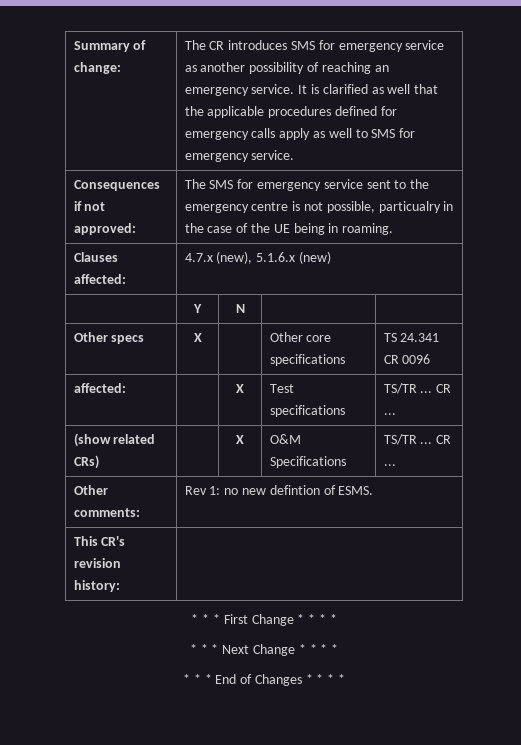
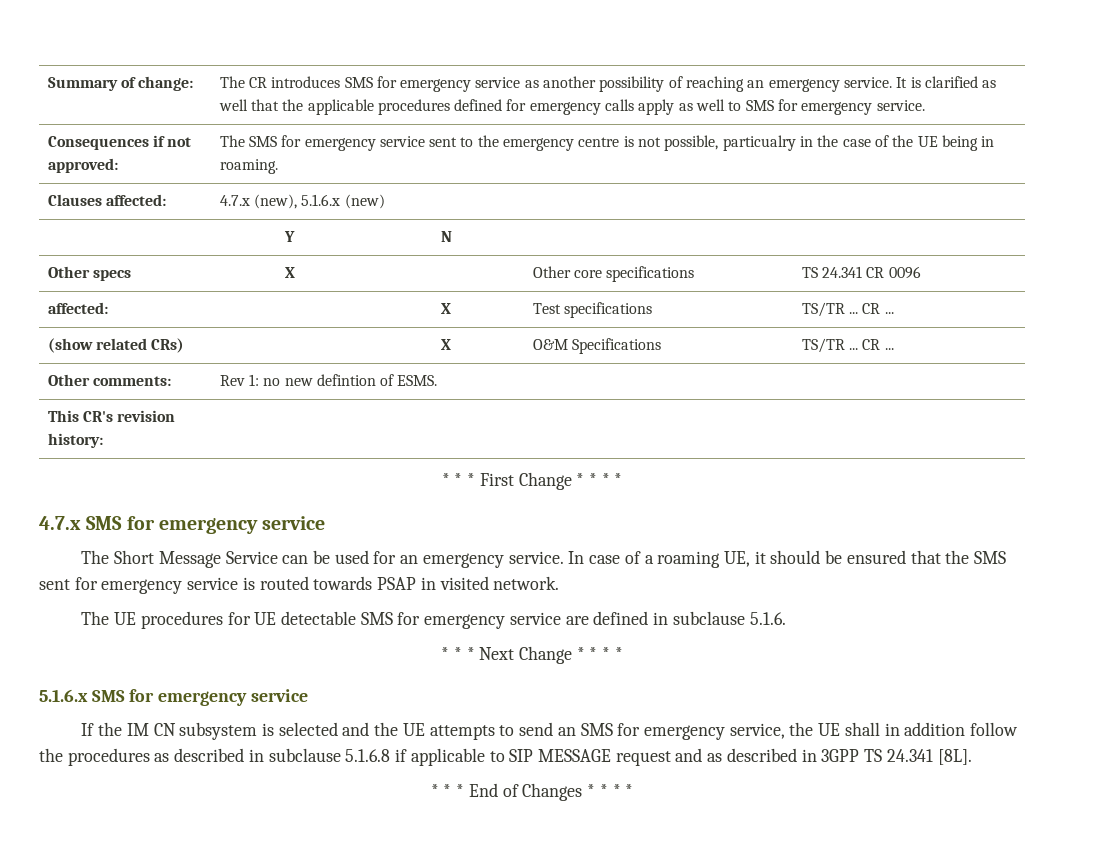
(337, 619) none -> [39,516,326,534] [81,550,1007,568] [39,576,560,594] [81,611,786,629] // 4.7.x SMS for emergency service // The Short Message Service can be used for an emergency service. In case of a roaming UE, it should be ensured that the SMS sent for emergency service is routed towards PSAP in visited network. // The UE procedures for UE detectable SMS for emergency service are defined in subclause 5.1.6.
(339, 649) none -> [39,689,308,706] [81,722,1019,740] [39,748,972,766] // 5.1.6.x SMS for emergency service // If the IM CN subsystem is selected and the UE attempts to send an SMS for emergency service, the UE shall in addition follow the procedures as described in subclause 5.1.6.8 if applicable to SIP MESSAGE request and as described in 3GPP TS 24.341 [8L].

